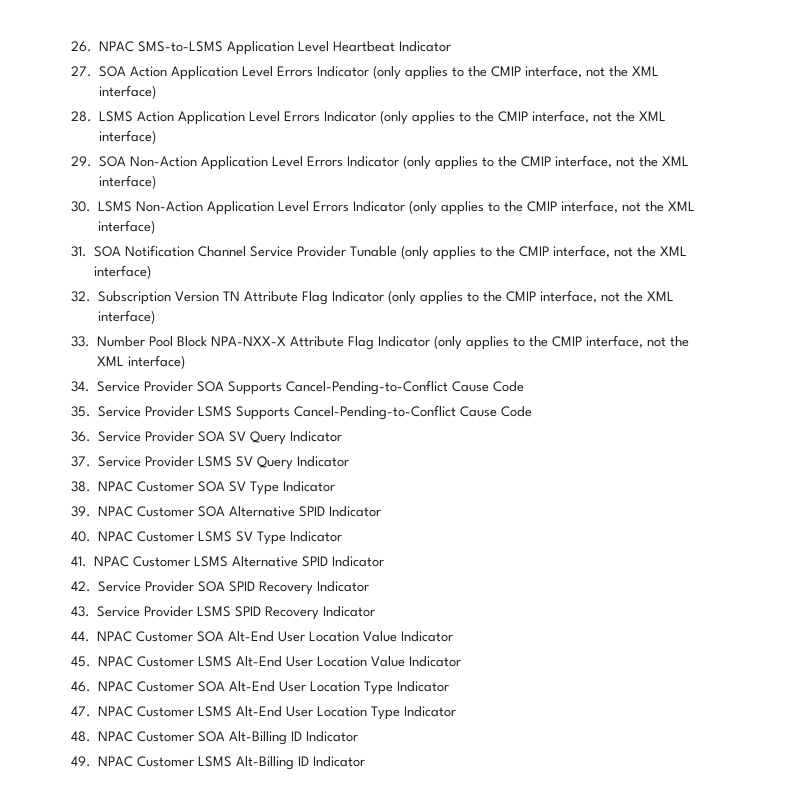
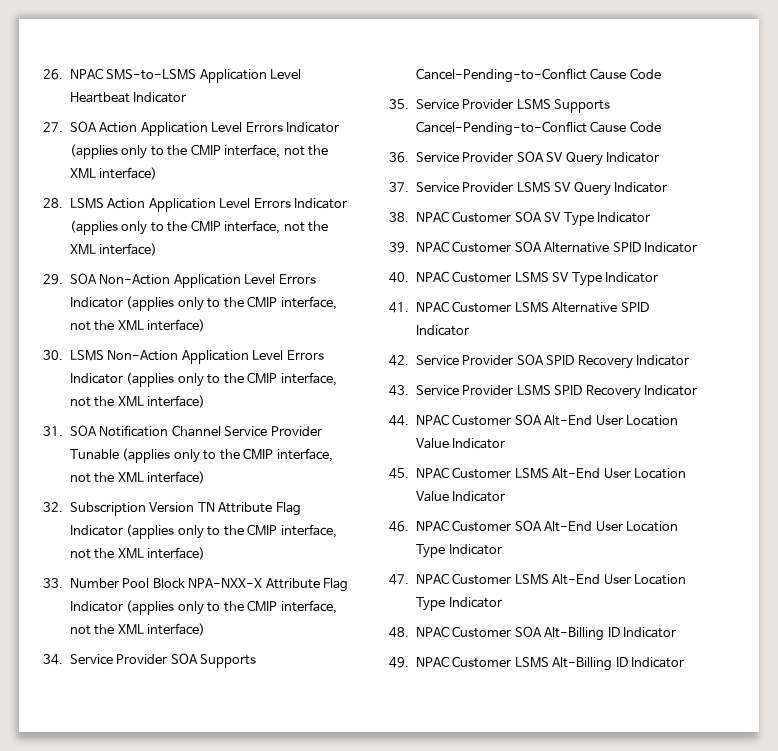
[373,65,449,80] (only applies -> [69,144,148,159] (applies only
[380,110,456,125] (only applies -> [69,220,148,235] (applies only
[403,155,479,170] (only applies -> [126,296,204,311] (applies only
[409,200,485,215] (only applies -> [126,372,204,387] (applies only
[401,245,477,260] (only applies -> [122,448,200,463] (applies only
[388,290,464,305] (only applies -> [126,524,204,539] (applies only
[434,335,510,350] (only applies -> [126,600,204,615] (applies only

